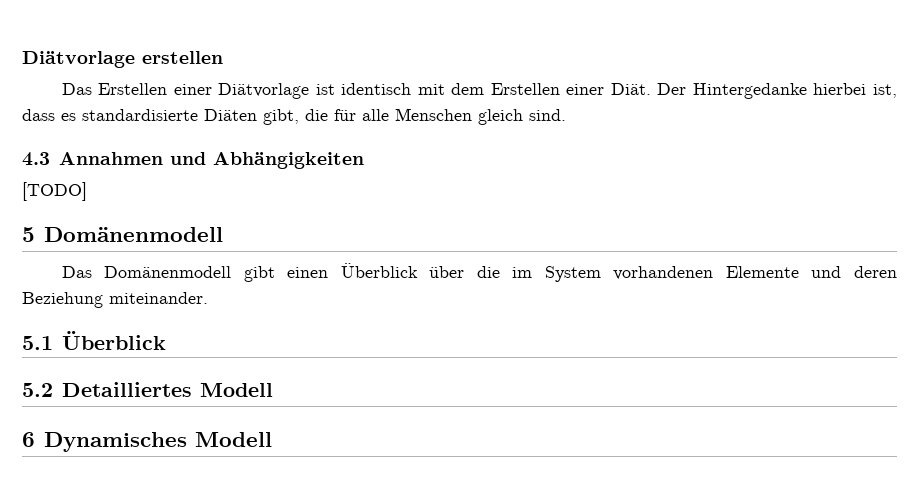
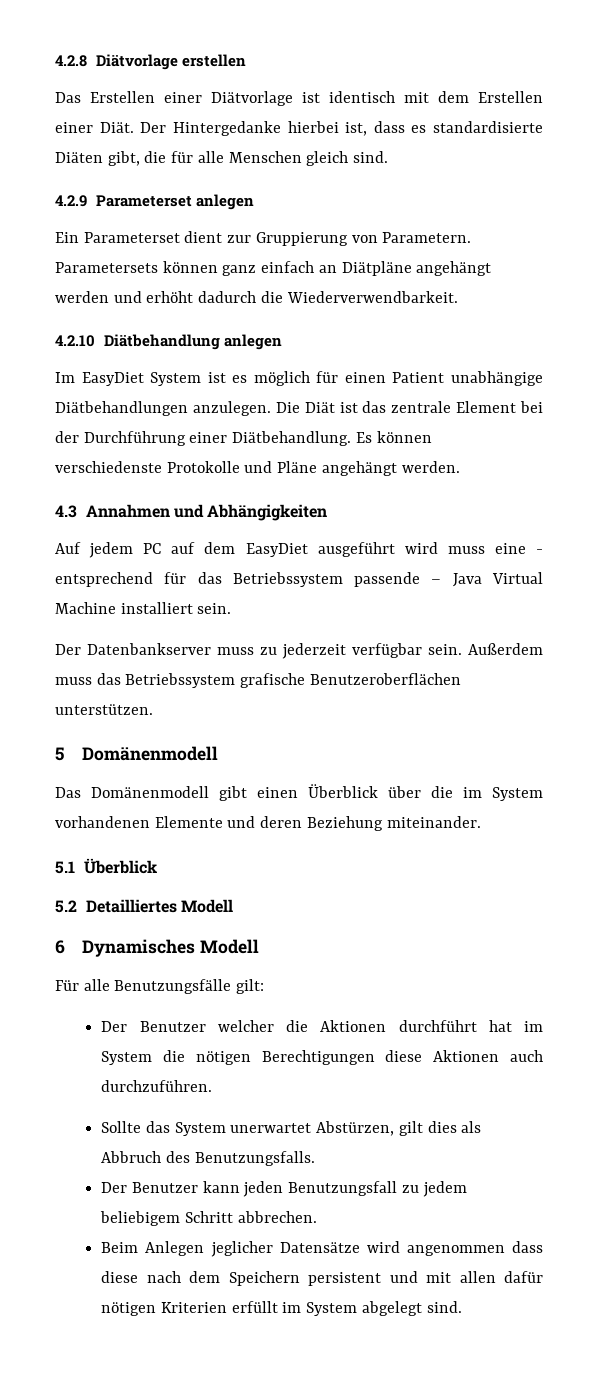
(22, 59) none -> [55,55,87,67] 4.2.8
[22,152,364,169] [22,182,87,201] 4.3 Annahmen und Abhängigkeiten // [TODO] -> [55,194,254,210] [55,231,472,246] [55,261,492,276] [55,291,458,303] [55,334,282,350] [55,371,543,386] [55,401,543,416] [55,431,432,446] [55,461,460,476] [55,504,328,521] [55,542,543,558] [55,572,543,587] [55,602,232,614] [55,643,543,659] [55,673,461,688] [55,704,153,715] 4.2.9 Parameterset anlegen // Ein Parameterset dient zur Gruppierung von Parametern. Parametersets können ganz einfach an Diätpläne angehängt werden und erhöht dadurch die Wiederverwendbarkeit. // 4.2.10 Diätbehandlung anlegen // Im EasyDiet System ist es möglich für einen Patient unabhängige Diätbehandlungen anzulegen. Die Diät ist das zentrale Element bei der Durchführung einer Diätbehandlung. Es können verschiedenste Protokolle und Pläne angehängt werden. // 4.3 Annahmen und Abhängigkeiten // Auf jedem PC auf dem EasyDiet ausgeführt wird muss eine - entsprechend für das Betriebssystem passende – Java Virtual Machine installiert sein. // Der Datenbankserver muss zu jederzeit verfügbar sein. Außerdem muss das Betriebssystem grafische Benutzeroberflächen unterstützen.
(272, 439) none -> [55,979,265,994] [101,1020,543,1032] [101,1050,543,1065] [101,1080,213,1092] [101,1121,482,1136] [101,1151,315,1166] [101,1181,467,1197] [100,1211,317,1226] [101,1241,543,1257] [101,1271,543,1286] [101,1301,462,1316] // Für alle Benutzungsfälle gilt: // Der Benutzer welcher die Aktionen durchführt hat im System die nötigen Berechtigungen diese Aktionen auch durchzuführen. // Sollte das System unerwartet Abstürzen, gilt dies als Abbruch des Benutzungsfalls. // Der Benutzer kann jeden Benutzungsfall zu jedem beliebigem Schritt abbrechen. // Beim Anlegen jeglicher Datensätze wird angenommen dass diese nach dem Speichern persistent und mit allen dafür nötigen Kriterien erfüllt im System abgelegt sind.

